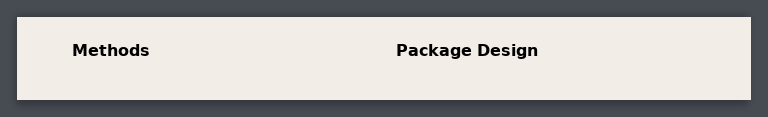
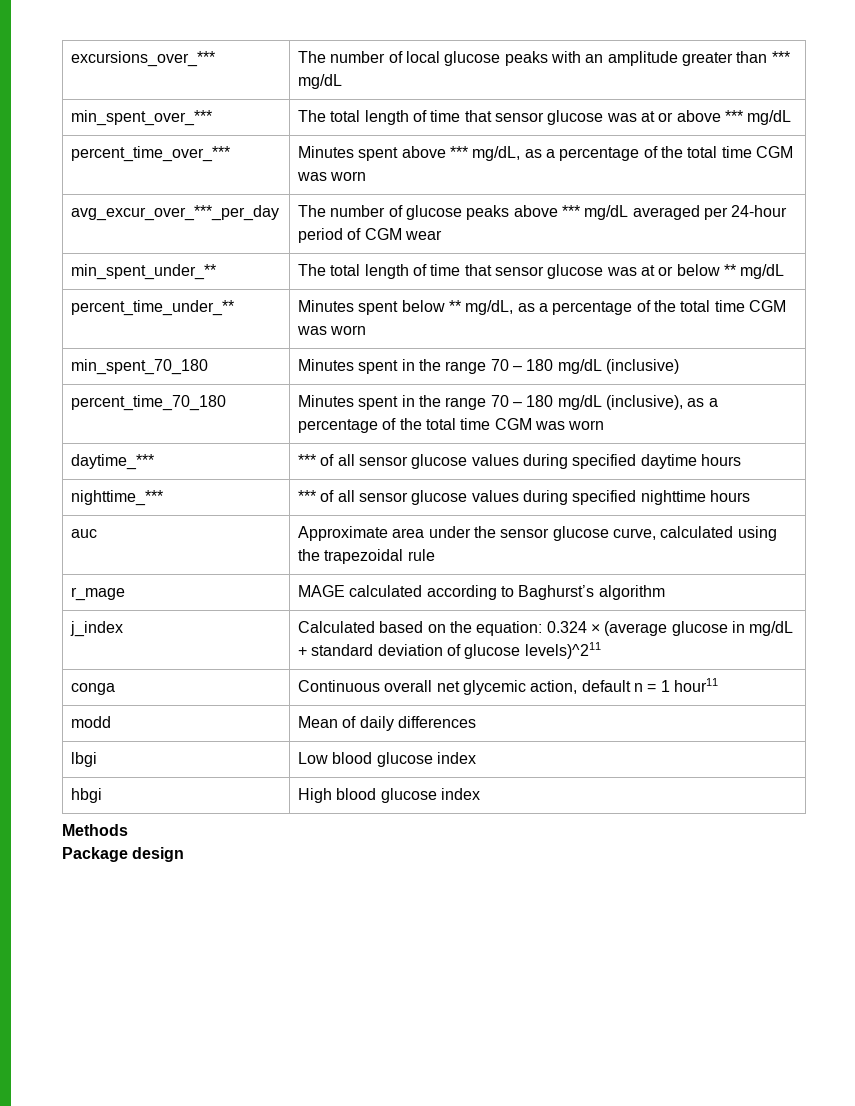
(72, 50) none -> [71,51,216,67] [298,51,790,66] [298,74,343,89] [71,110,213,126] [298,110,792,125] [71,146,231,162] [298,146,793,161] [297,171,367,181] [71,205,280,221] [298,205,788,220] [298,228,443,243] [71,264,217,280] [298,264,785,279] [71,300,235,316] [298,300,786,315] [297,325,367,335] [71,359,209,375] [298,359,680,374] [71,395,227,411] [298,395,718,410] [298,418,605,433] [71,454,155,470] [298,454,742,469] [71,490,164,506] [298,490,751,505] [71,529,98,538] [298,526,777,541] [298,549,435,564] [71,587,126,601] [298,585,665,600] [70,621,124,637] [298,621,794,636] [298,642,601,659] [71,683,116,695] [298,678,719,695] [71,716,112,728] [298,716,477,731] [71,752,98,767] [298,752,477,767] [71,788,103,803] [298,788,481,803] excursions_over_*** | The number of local glucose peaks with an amplitude greater than *** mg/dL // min_spent_over_*** | The total length of time that sensor glucose was at or above *** mg/dL // percent_time_over_*** | Minutes spent above *** mg/dL, as a percentage of the total time CGM was worn // avg_excur_over_***_per_day | The number of glucose peaks above *** mg/dL averaged per 24-hour period of CGM wear // min_spent_under_** | The total length of time that sensor glucose was at or below ** mg/dL // percent_time_under_** | Minutes spent below ** mg/dL, as a percentage of the total time CGM was worn // min_spent_70_180 | Minutes spent in the range 70 – 180 mg/dL (inclusive) // percent_time_70_180 | Minutes spent in the range 70 – 180 mg/dL (inclusive), as a percentage of the total time CGM was worn // daytime_*** | *** of all sensor glucose values during specified daytime hours // nighttime_*** | *** of all sensor glucose values during specified nighttime hours // auc | Approximate area under the sensor glucose curve, calculated using the trapezoidal rule // r_mage | MAGE calculated according to Baghurst’s algorithm // j_index | Calculated based on the equation: 0.324 × (average glucose in mg/dL + standard deviation of glucose levels)^211 // conga | Continuous overall net glycemic action, default n = 1 hour11 // modd | Mean of daily differences // lbgi | Low blood glucose index // hbgi | High blood glucose index //
[477,44,538,59] Design -> [132,847,185,862] design

